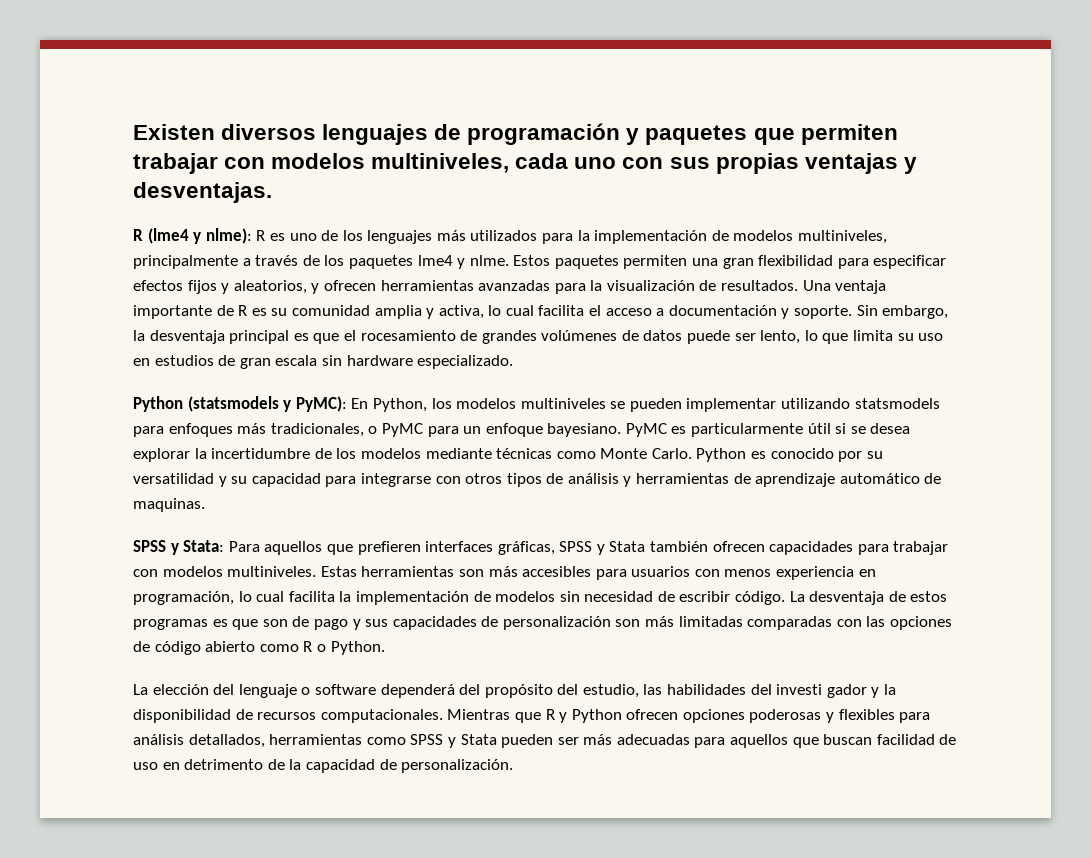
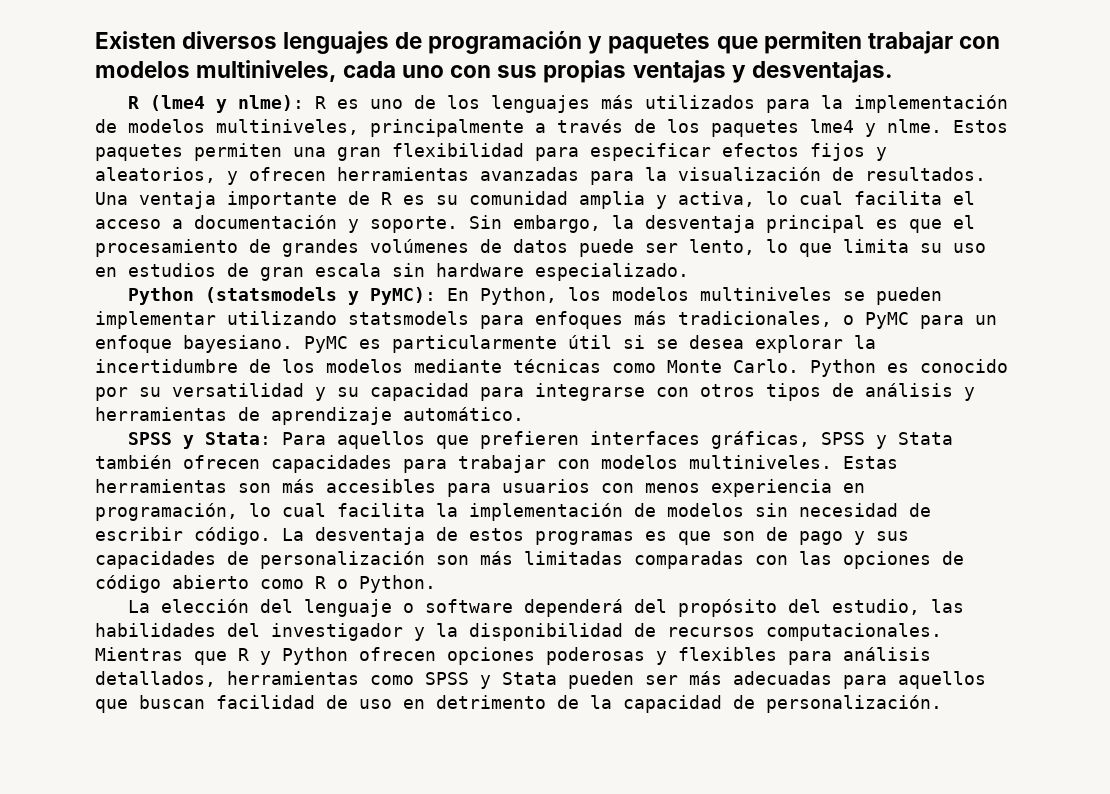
[360,330,456,341] rocesamiento -> [95,239,238,257] procesamiento
[839,473,942,484] [133,498,205,512] automático de maquinas. -> [403,407,524,421] automático.
[776,684,867,698] investi gador -> [271,623,403,641] investigador

